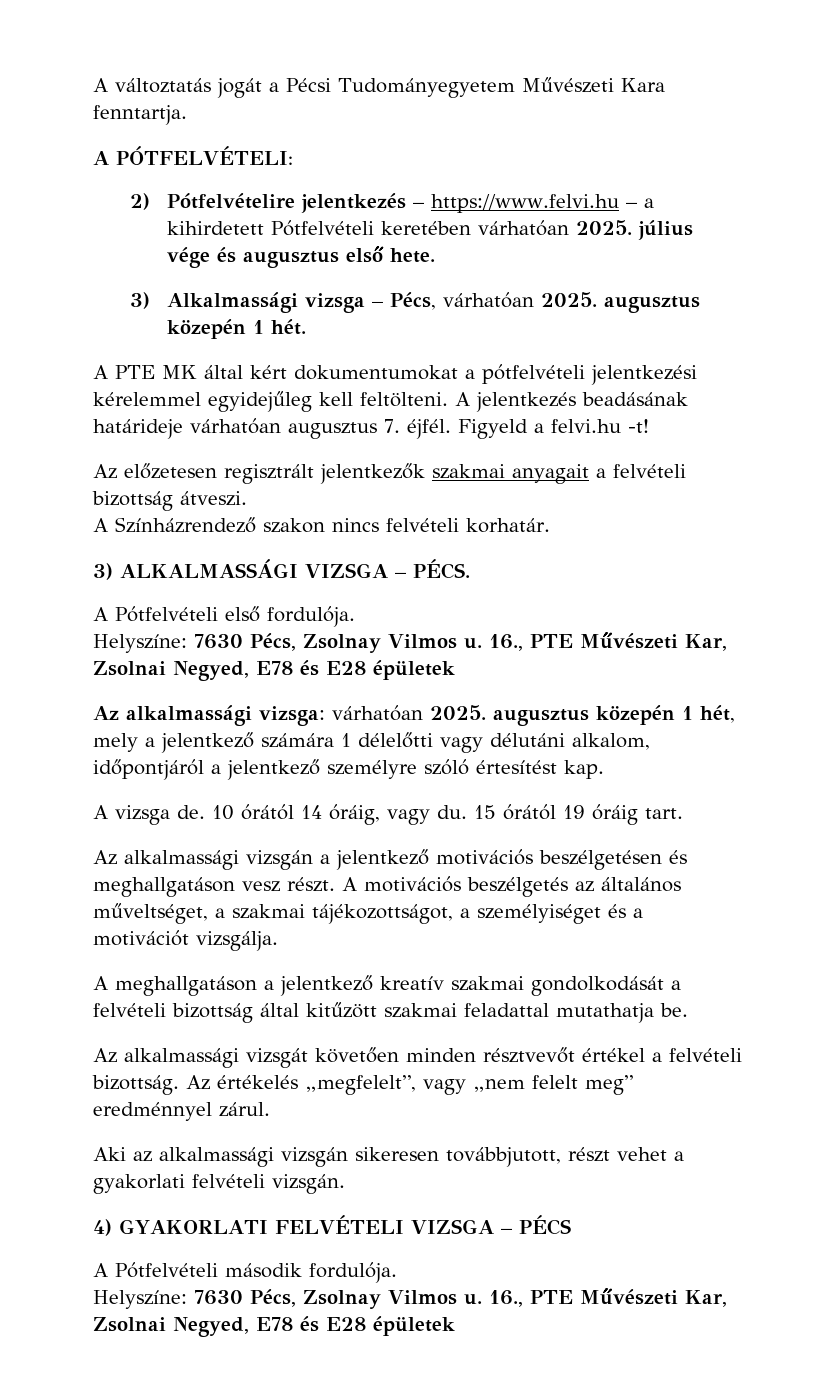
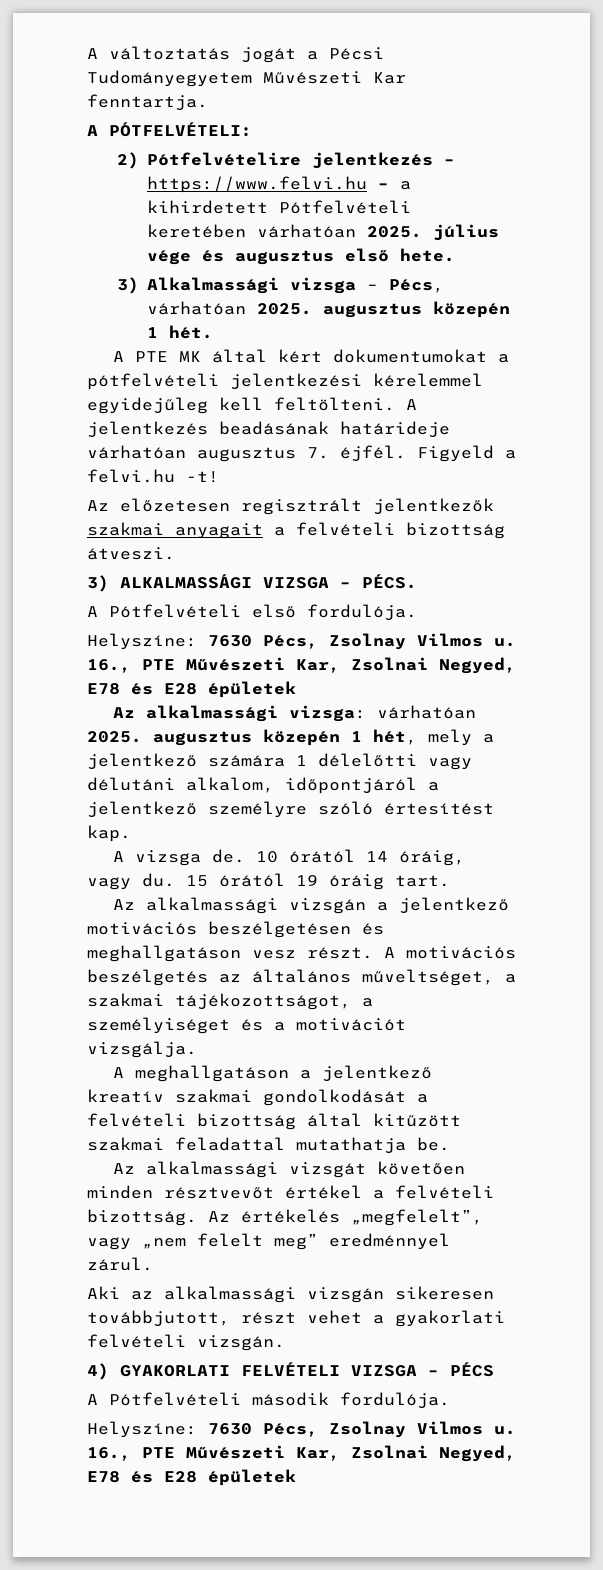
[620,78,665,92] Kara -> [373,72,406,84] Kar
[93,517,550,533] // A Színházrendező szakon nincs felvételi korhatár. -> (175, 553) none

